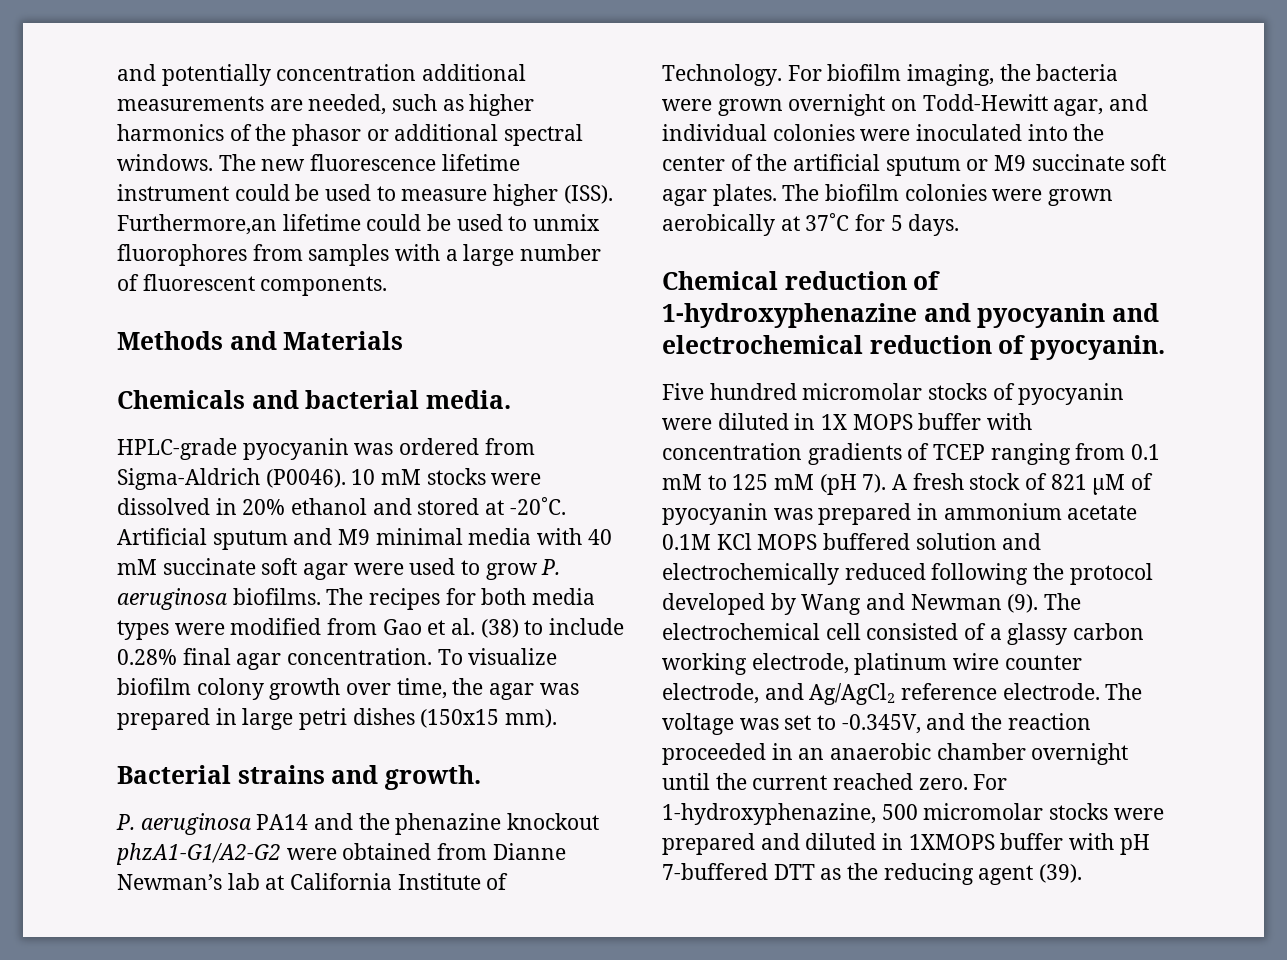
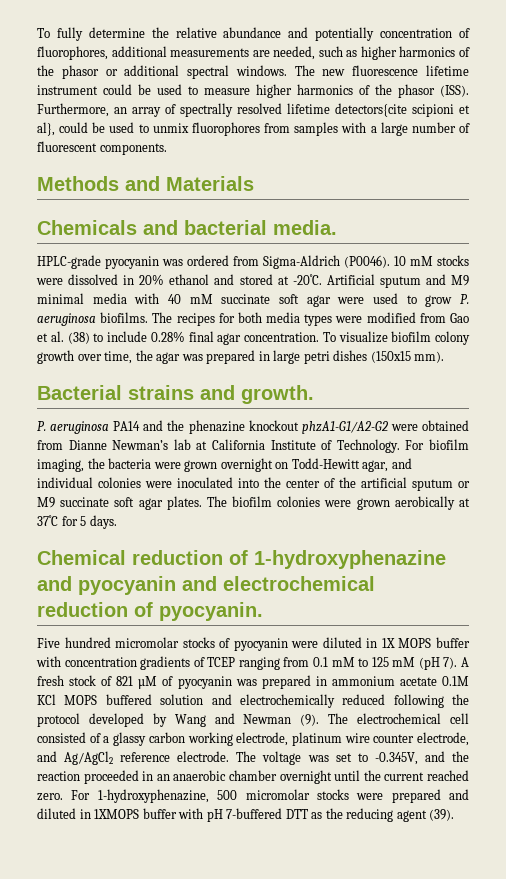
(117, 72) none -> [37,27,282,41] To fully determine the relative abundance
(417, 72) none -> [459,28,471,38] [37,46,108,60] of fluorophores,
[563,185,613,204] [117,214,361,235] (ISS). Furthermore,an lifetime -> [297,84,469,98] [37,103,470,117] [37,122,55,136] harmonics of the phasor (ISS). Furthermore, an array of spectrally resolved lifetime detectors{cite scipioni et al},

